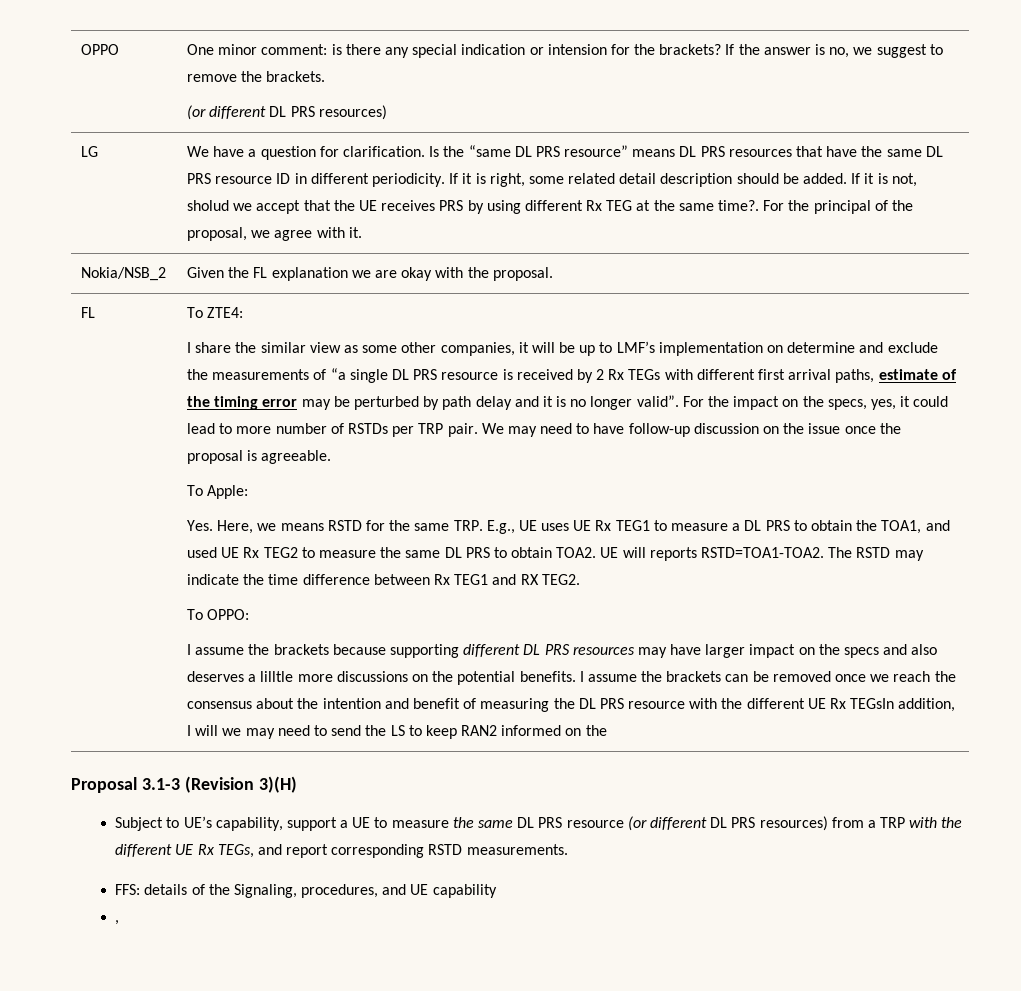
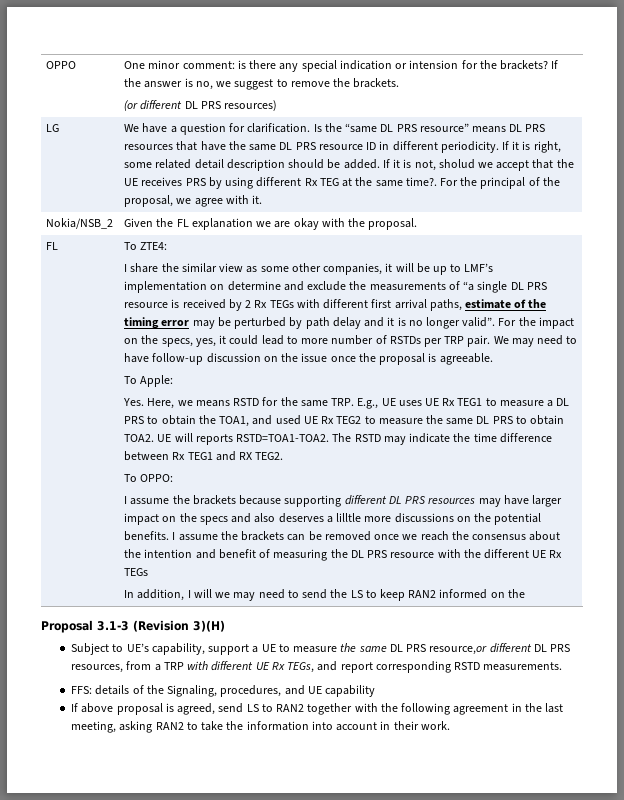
[850,698,895,709] TEGsIn -> [124,568,149,576] [124,590,135,598] TEGs // In
[566,816,828,831] resource (or different DL PRS resources) -> [429,643,571,655] [71,664,124,673] resource,or different DL PRS resources,
[941,817,963,828] the -> (209, 665) none
[115,920,120,925] , -> [71,703,564,715] [71,721,450,733] If above proposal is agreed, send LS to RAN2 together with the following agreement in the last meeting, asking RAN2 to take the information into account in their work.

